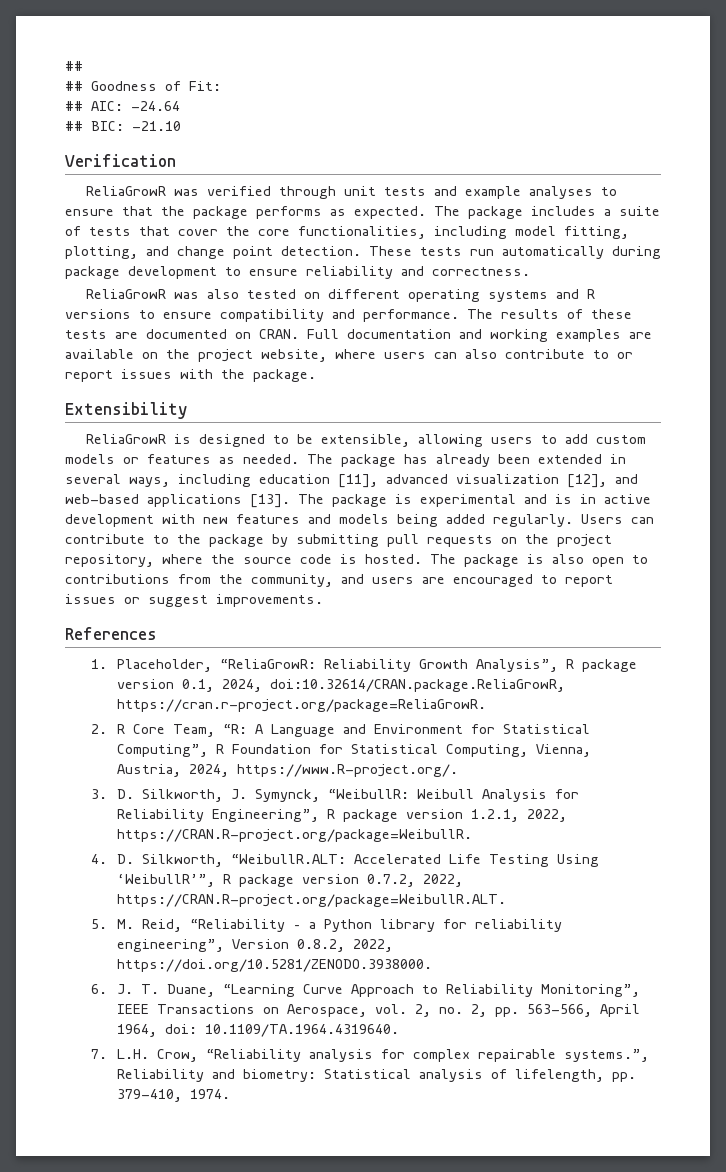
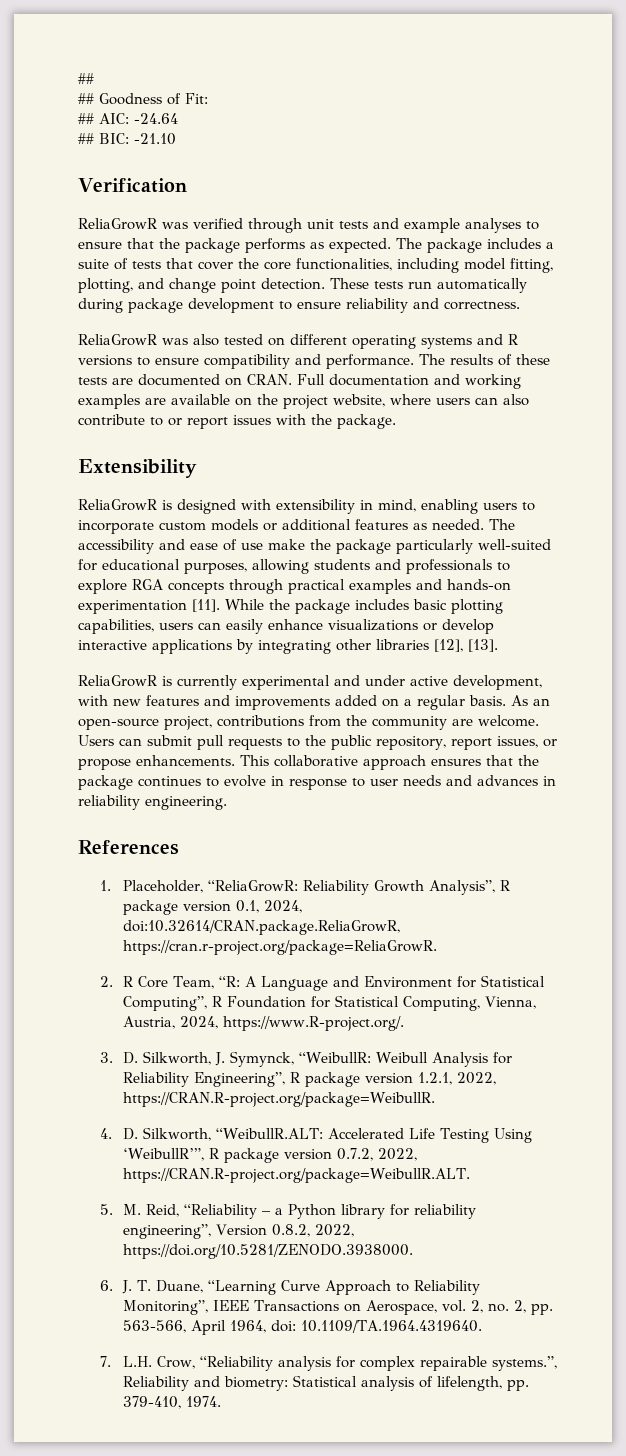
[273,434,484,447] to be extensible, allowing -> [241,499,478,514] with extensibility in mind, enabling
[565,434,589,444] add -> [78,520,154,534] incorporate
(139, 460) none -> [282,519,351,531] additional
[341,454,626,467] [65,474,638,488] [65,494,651,508] [65,514,654,527] [65,534,612,547] [65,554,648,567] [65,574,613,587] [65,594,323,607] package has already been extended in several ways, including education [11], advanced visualization [12], and web-based applications [13]. The package is experimental and is in active development with new features and models being added regularly. Users can contribute to the package by submitting pull requests on the project repository, where the source code is hosted. The package is also open to contributions from the community, and users are encouraged to report issues or suggest improvements. -> [78,539,551,554] [78,559,510,574] [78,579,511,594] [78,599,503,614] [78,619,494,634] [78,639,498,654] [78,675,542,690] [78,695,550,710] [78,715,539,730] [78,735,557,750] [78,755,539,770] [78,775,556,790] [78,795,227,810] accessibility and ease of use make the package particularly well-suited for educational purposes, allowing students and professionals to explore RGA concepts through practical examples and hands-on experimentation [11]. While the package includes basic plotting capabilities, users can easily enhance visualizations or develop interactive applications by integrating other libraries [12], [13]. // ReliaGrowR is currently experimental and under active development, with new features and improvements added on a regular basis. As an open-source project, contributions from the community are welcome. Users can submit pull requests to the public repository, report issues, or propose enhancements. This collaborative approach ensures that the package continues to evolve in response to user needs and advances in reliability engineering.

